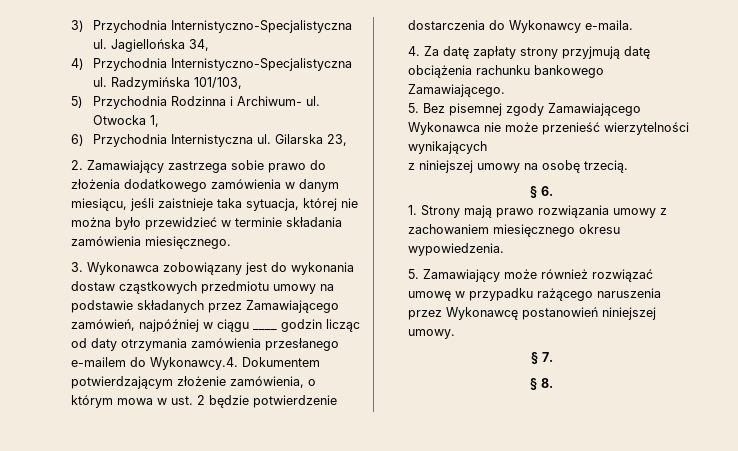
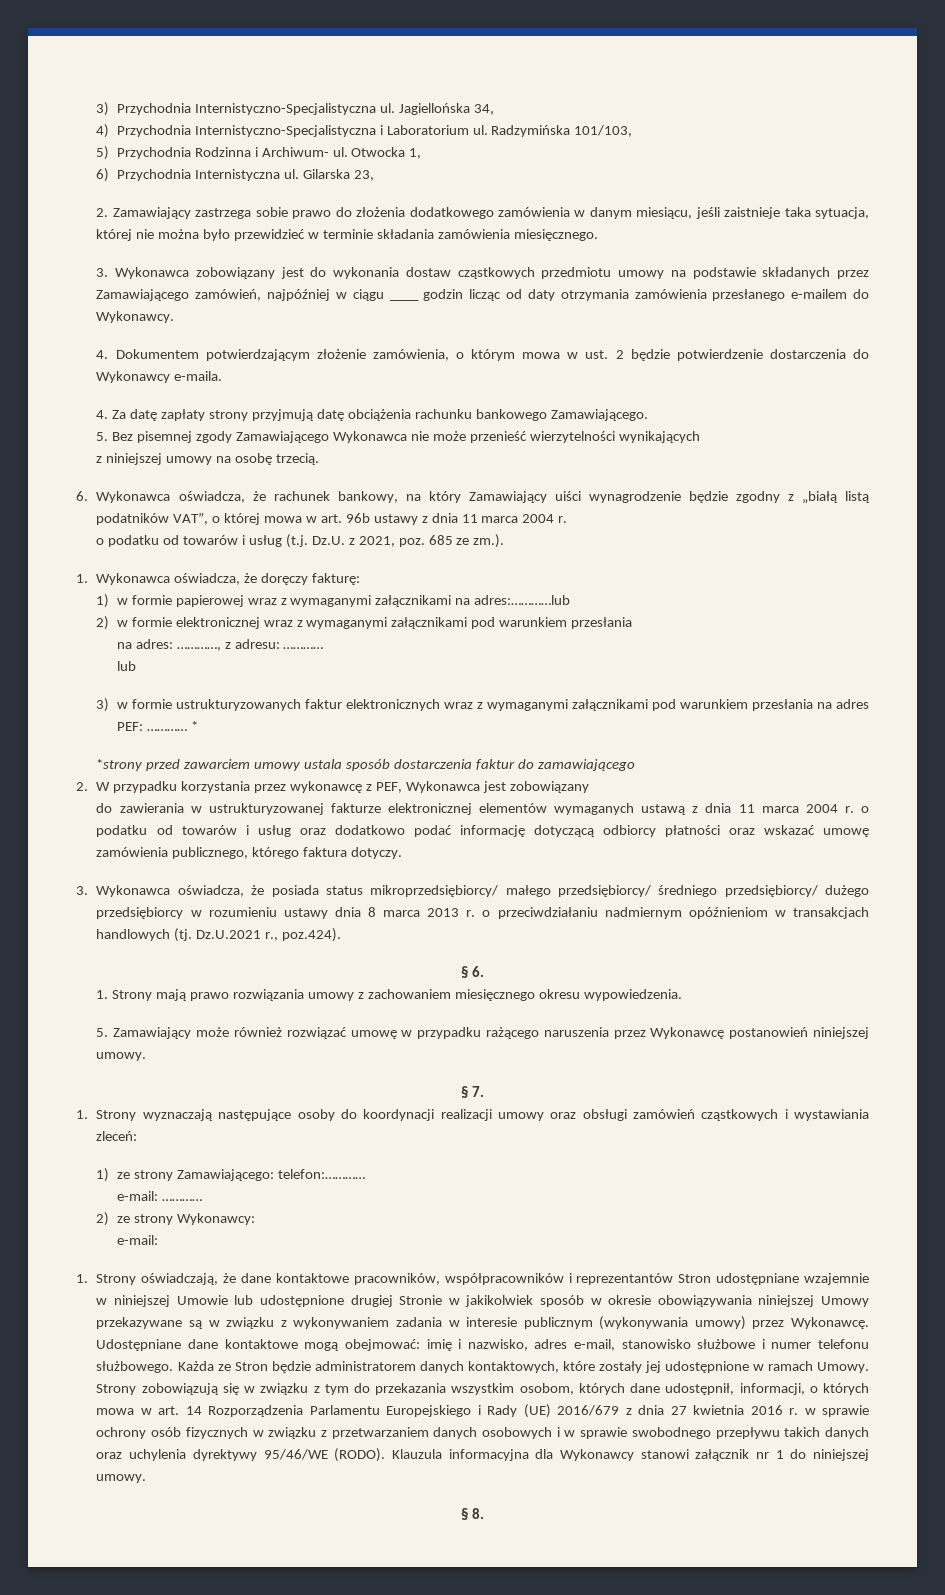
(352, 64) none -> [379,125,469,135] i Laboratorium
[149,357,238,370] Wykonawcy.4. -> [96,311,175,323] [96,350,109,359] Wykonawcy. // 4.
(628, 166) none -> [76,491,870,504] [96,512,568,525] [96,534,505,548] [76,573,361,585] [96,594,571,608] [96,616,633,630] [116,639,324,651] [116,661,136,671] [96,698,869,712] [116,721,198,731] [96,759,635,771] [76,781,589,793] [96,803,869,815] [96,825,869,837] [96,847,403,859] [76,885,869,897] [96,907,869,919] [96,928,342,942] // 6. Wykonawca oświadcza, że rachunek bankowy, na który Zamawiający uiści wynagrodzenie będzie zgodny z „białą listą podatników VAT”, o której mowa w art. 96b ustawy z dnia 11 marca 2004 r. // o podatku od towarów i usług (t.j. Dz.U. z 2021, poz. 685 ze zm.). // 1. Wykonawca oświadcza, że doręczy fakturę: // 1) w formie papierowej wraz z wymaganymi załącznikami na adres:…………lub // 2) w formie elektronicznej wraz z wymaganymi załącznikami pod warunkiem przesłania // na adres: …………, z adresu: ………… // lub // 3) w formie ustrukturyzowanych faktur elektronicznych wraz z wymaganymi załącznikami pod warunkiem przesłania na adres PEF: ………… * // *strony przed zawarciem umowy ustala sposób dostarczenia faktur do zamawiającego // 2. W przypadku korzystania przez wykonawcę z PEF, Wykonawca jest zobowiązany // do zawierania w ustrukturyzowanej fakturze elektronicznej elementów wymaganych ustawą z dnia 11 marca 2004 r. o podatku od towarów i usług oraz dodatkowo podać informację dotyczącą odbiorcy płatności oraz wskazać umowę zamówienia publicznego, którego faktura dotyczy. // 3. Wykonawca oświadcza, że posiada status mikroprzedsiębiorcy/ małego przedsiębiorcy/ średniego przedsiębiorcy/ dużego przedsiębiorcy w rozumieniu ustawy dnia 8 marca 2013 r. o przeciwdziałaniu nadmiernym opóźnieniom w transakcjach handlowych (tj. Dz.U.2021 r., poz.424).
(553, 357) none -> [76,1109,869,1121] [96,1131,138,1141] [96,1168,365,1182] [116,1191,202,1201] [96,1212,255,1226] [116,1235,158,1245] [76,1273,869,1285] [96,1295,869,1307] [96,1316,870,1330] [96,1339,869,1351] [96,1361,869,1373] [96,1383,870,1395] [96,1404,870,1418] [96,1427,869,1439] [96,1448,869,1462] [96,1474,147,1483] // 1. Strony wyznaczają następujące osoby do koordynacji realizacji umowy oraz obsługi zamówień cząstkowych i wystawiania zleceń: // 1) ze strony Zamawiającego: telefon:………… // e-mail: ………… // 2) ze strony Wykonawcy: // e-mail: // 1. Strony oświadczają, że dane kontaktowe pracowników, współpracowników i reprezentantów Stron udostępniane wzajemnie w niniejszej Umowie lub udostępnione drugiej Stronie w jakikolwiek sposób w okresie obowiązywania niniejszej Umowy przekazywane są w związku z wykonywaniem zadania w interesie publicznym (wykonywania umowy) przez Wykonawcę. Udostępniane dane kontaktowe mogą obejmować: imię i nazwisko, adres e-mail, stanowisko służbowe i numer telefonu służbowego. Każda ze Stron będzie administratorem danych kontaktowych, które zostały jej udostępnione w ramach Umowy. Strony zobowiązują się w związku z tym do przekazania wszystkim osobom, których dane udostępnił, informacji, o których mowa w art. 14 Rozporządzenia Parlamentu Europejskiego i Rady (UE) 2016/679 z dnia 27 kwietnia 2016 r. w sprawie ochrony osób fizycznych w związku z przetwarzaniem danych osobowych i w sprawie swobodnego przepływu takich danych oraz uchylenia dyrektywy 95/46/WE (RODO). Klauzula informacyjna dla Wykonawcy stanowi załącznik nr 1 do niniejszej umowy.

